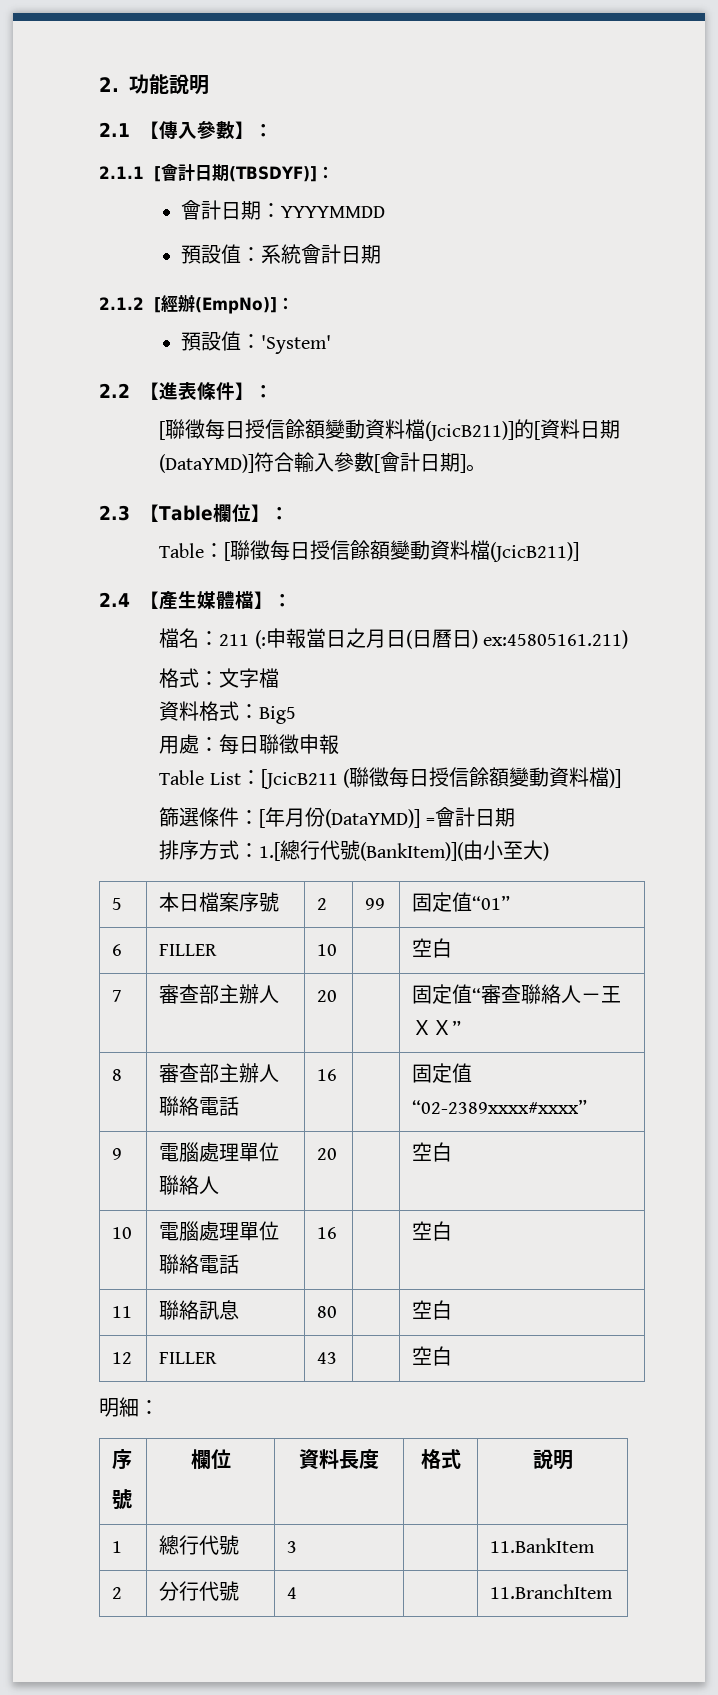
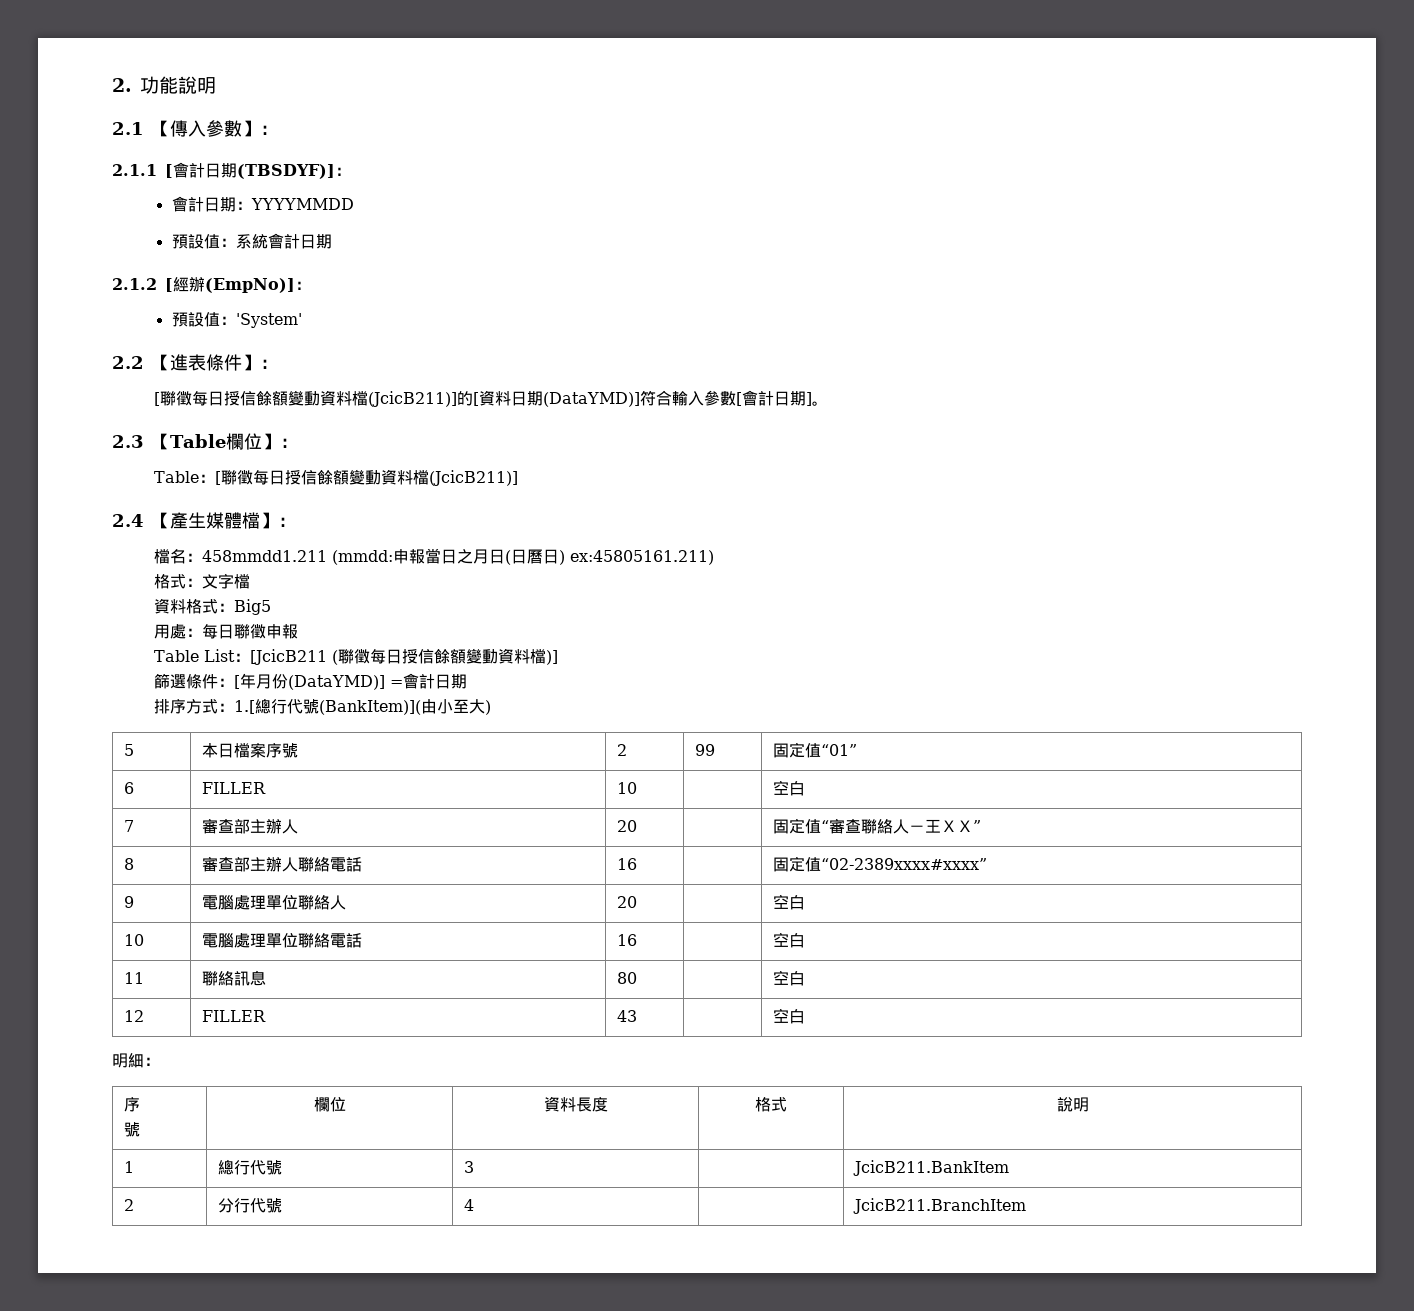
[219,630,266,649] 211 (: -> [201,550,393,565] 458mmdd1.211 (mmdd:
[490,1538,596,1553] 11.BankItem -> [852,1160,1009,1176] JcicB211.BankItem
[490,1584,614,1599] 11.BranchItem -> [852,1198,1026,1214] JcicB211.BranchItem

